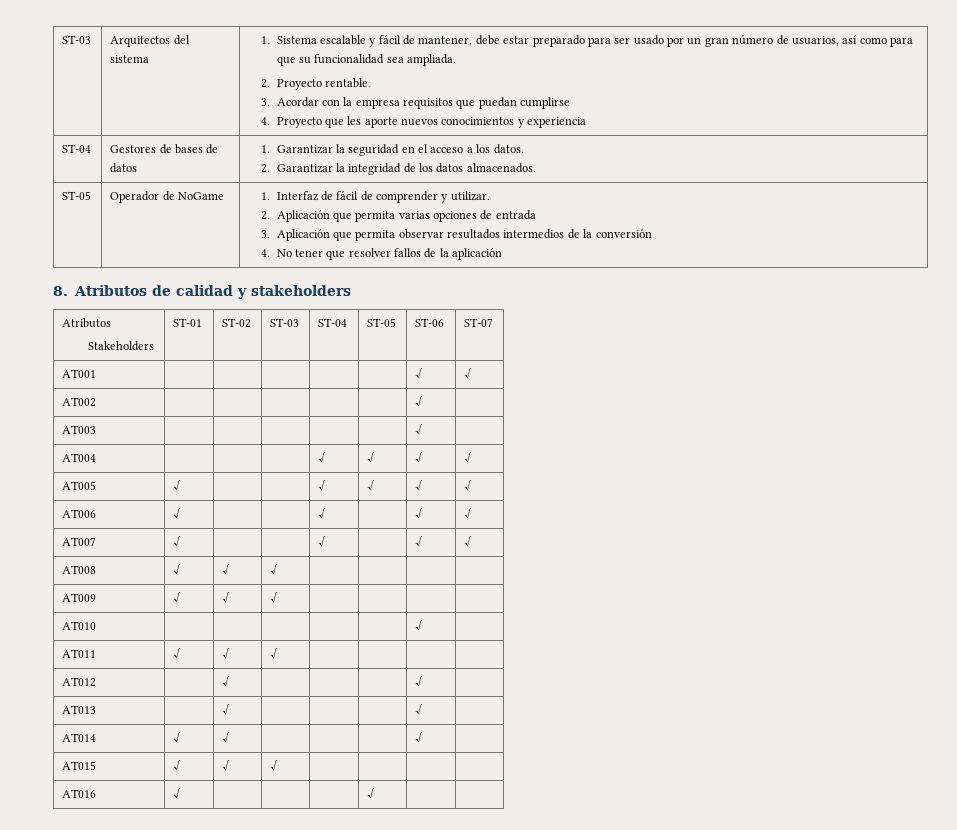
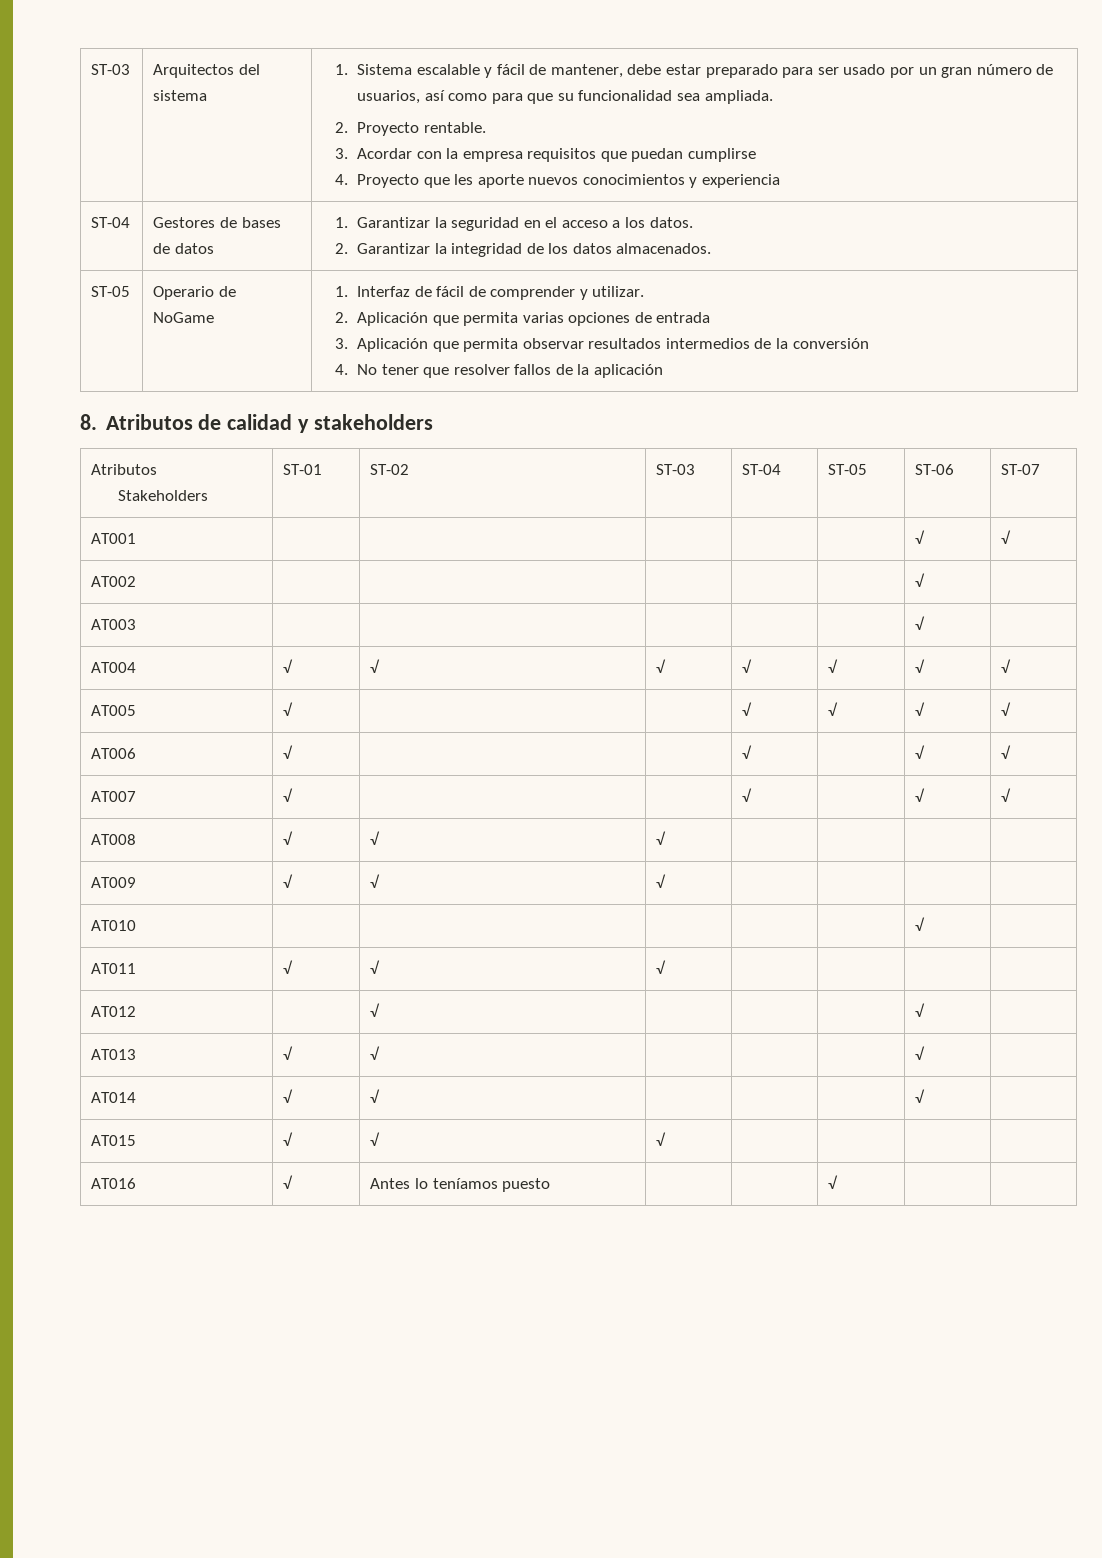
[110,191,160,203] Operador -> [153,286,215,300] Operario
(97, 457) | | -> [283,659,294,673] [370,659,381,673] [656,659,667,673] √ | √ | √
(97, 709) none -> [283,1046,294,1060] √
(182, 793) none -> [370,1178,551,1192] Antes lo teníamos puesto

